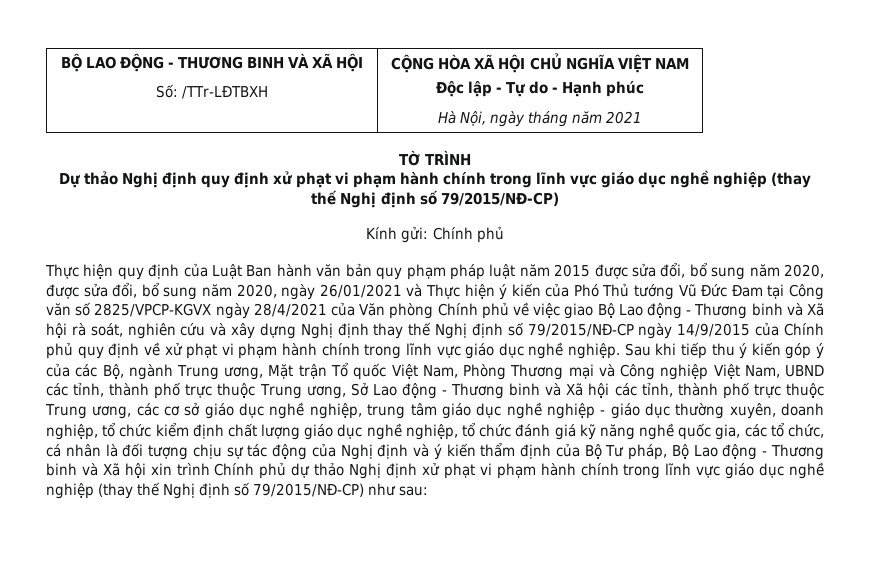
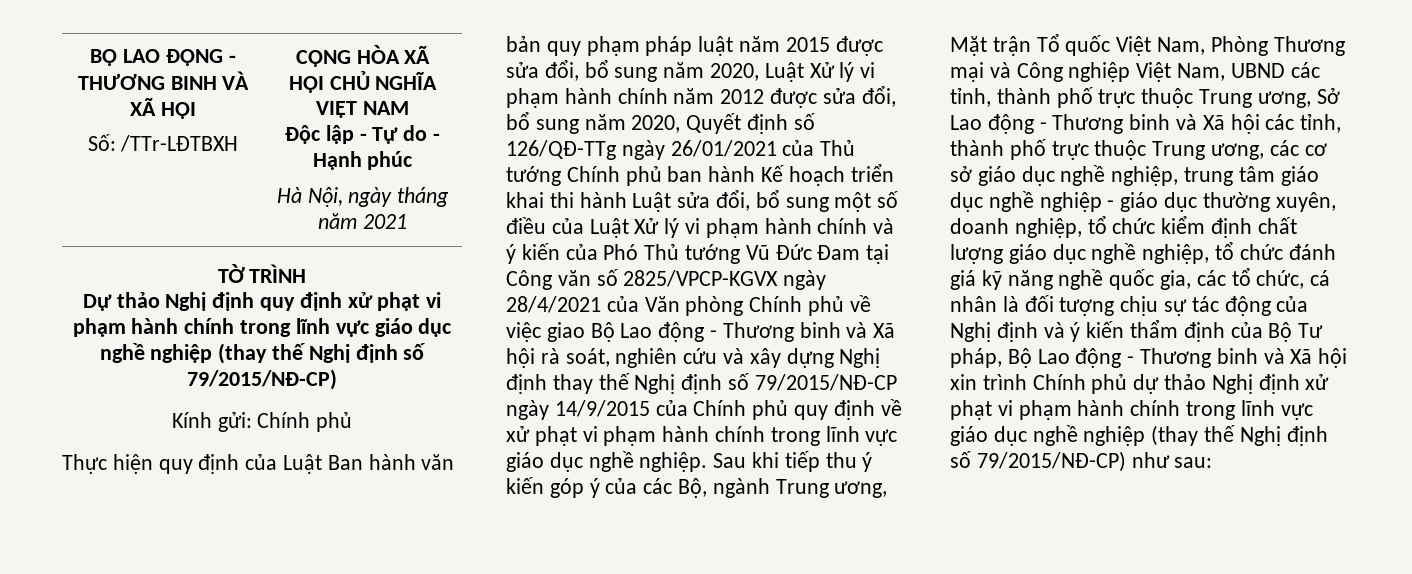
[46,282,495,300] được sửa đổi, bổ sung năm 2020, ngày 26/01/2021 và Thực hiện -> [764,62,876,82] [506,86,896,108] [506,112,816,134] [506,140,856,160] [506,164,894,186] [506,190,900,212] [506,217,895,238] Luật Xử lý vi phạm hành chính năm 2012 được sửa đổi, bổ sung năm 2020, Quyết định số 126/QĐ-TTg ngày 26/01/2021 của Thủ tướng Chính phủ ban hành Kế hoạch triển khai thi hành Luật sửa đổi, bổ sung một số điều của Luật Xử lý vi phạm hành chính và

